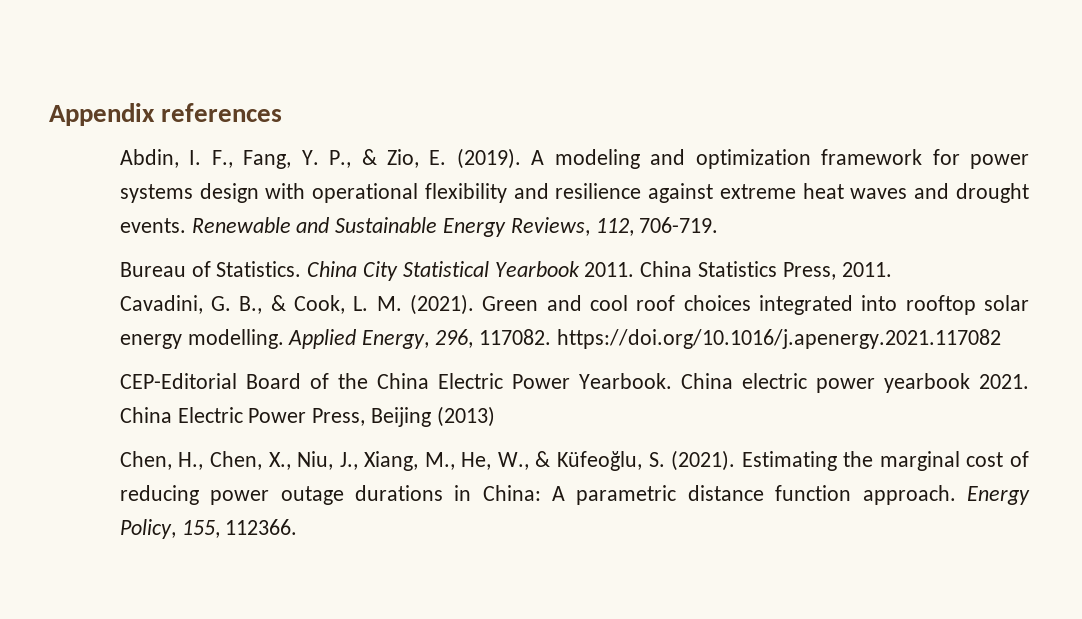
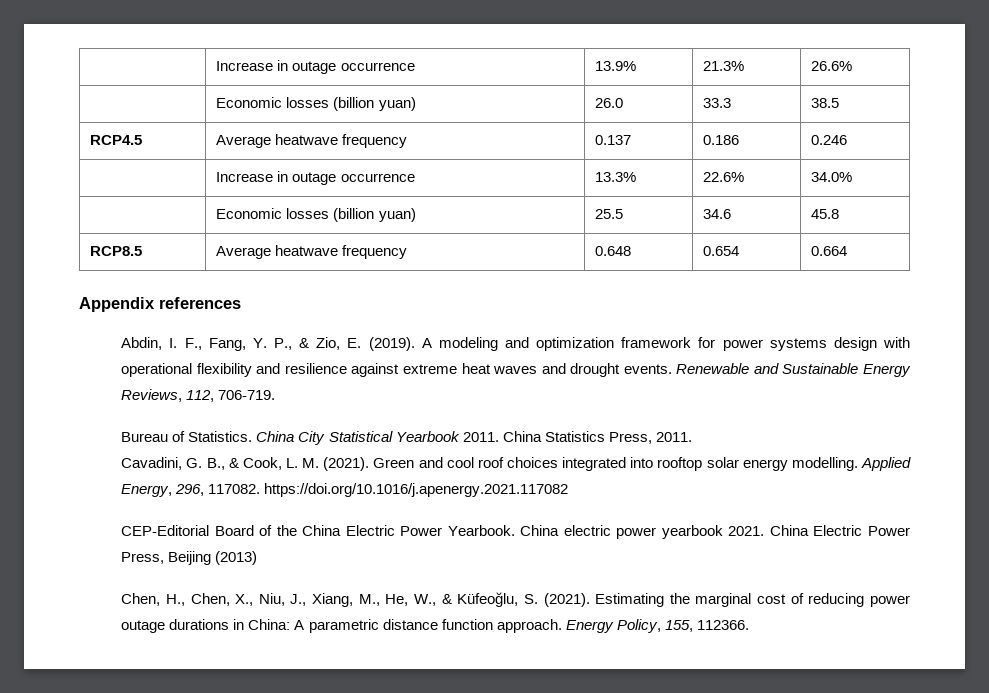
(49, 114) none -> [216,60,415,74] [595,61,637,71] [703,61,745,71] [811,61,853,71] [216,97,416,111] [595,98,624,108] [703,98,732,108] [811,98,840,108] [90,135,143,145] [216,134,408,148] [595,135,632,145] [703,135,740,145] [811,135,848,145] [216,171,415,185] [595,172,637,182] [703,172,745,182] [811,172,853,182] [216,208,416,222] [595,209,624,219] [703,209,732,219] [811,209,840,219] [90,246,143,256] [216,245,408,259] [595,246,632,256] [703,246,740,256] [811,246,848,256] | Increase in outage occurrence | 13.9% | 21.3% | 26.6% // | Economic losses (billion yuan) | 26.0 | 33.3 | 38.5 // RCP4.5 | Average heatwave frequency | 0.137 | 0.186 | 0.246 // | Increase in outage occurrence | 13.3% | 22.6% | 34.0% // | Economic losses (billion yuan) | 25.5 | 34.6 | 45.8 // RCP8.5 | Average heatwave frequency | 0.648 | 0.654 | 0.664 //

